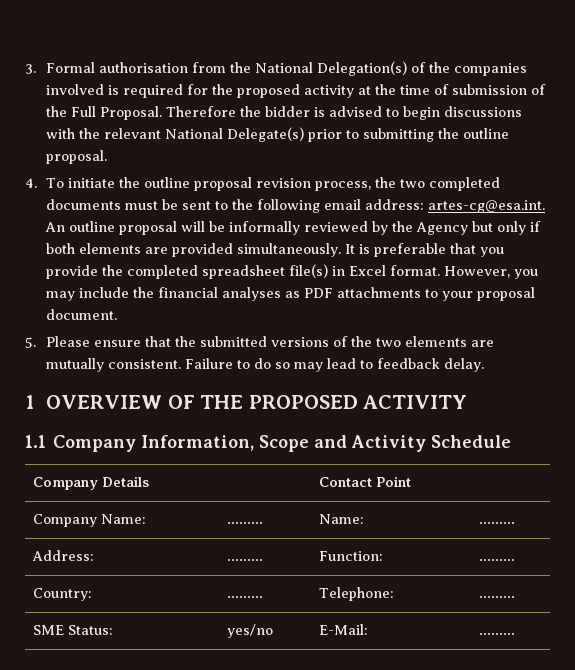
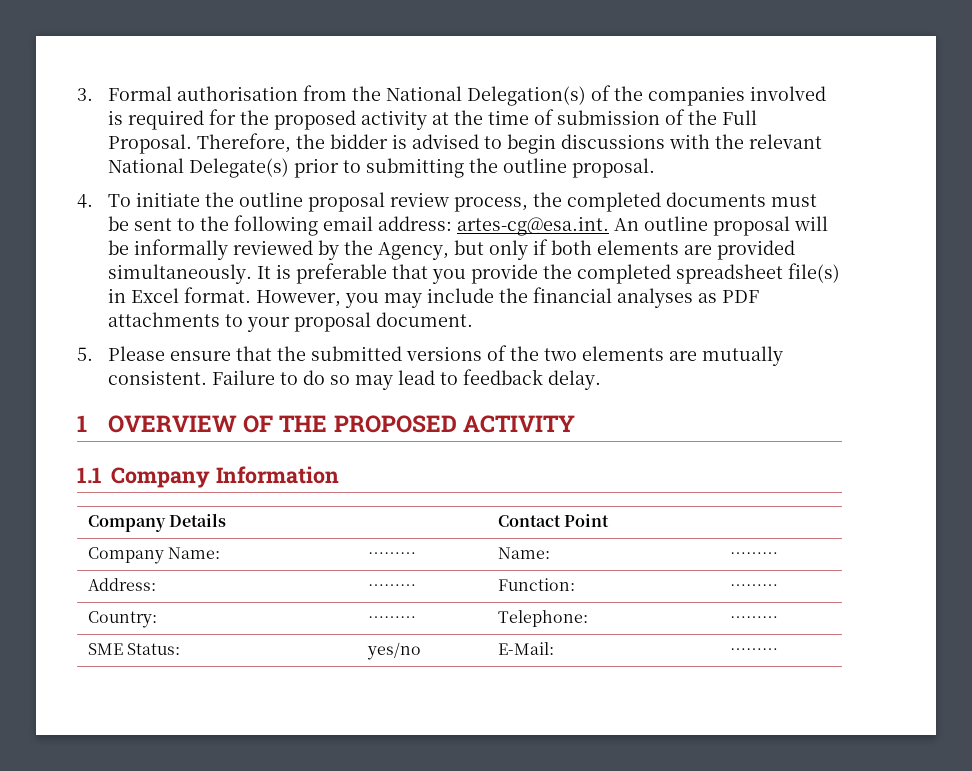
[166,106,237,117] Therefore -> [196,133,291,153] Therefore,
[256,178,312,188] revision -> [389,192,449,207] review
[400,179,426,188] two -> (562, 199) none
[416,222,469,235] Agency -> [377,242,449,260] Agency,
[141,435,512,452] Information, Scope and Activity Schedule -> [215,466,339,484] Information

